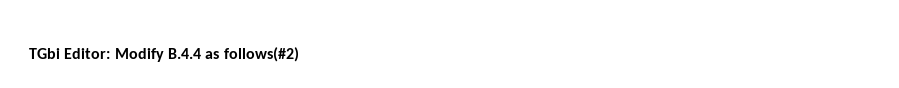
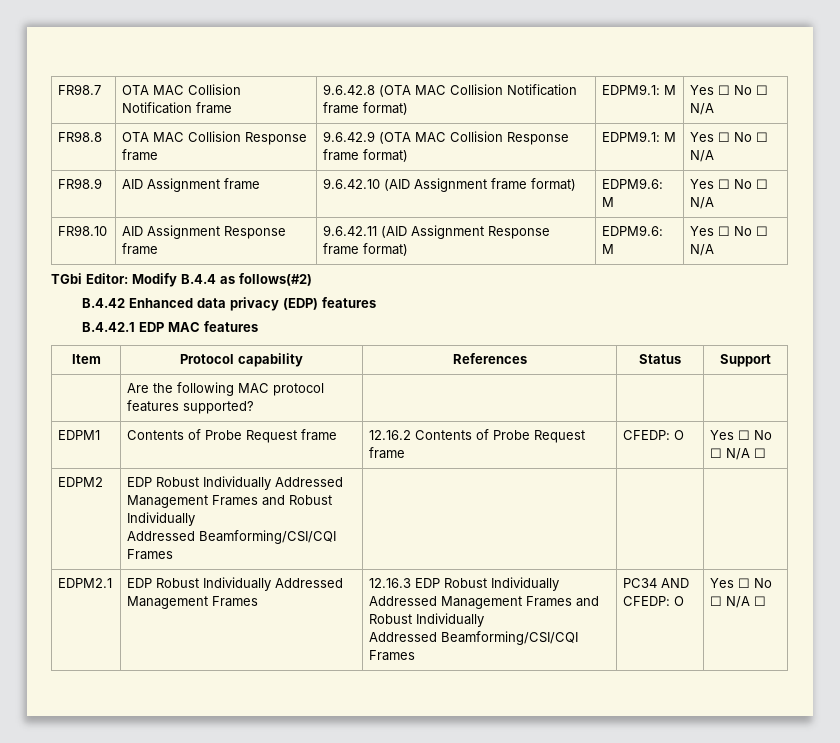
(29, 53) none -> [58,84,102,95] [122,84,242,95] [122,102,233,114] [323,84,578,97] [323,102,409,115] [602,84,677,95] [690,85,769,95] [690,103,715,115] [58,131,103,142] [122,131,308,145] [122,149,159,161] [323,131,570,145] [323,149,409,162] [602,131,677,142] [690,132,769,142] [690,150,715,162] [58,178,103,189] [122,178,261,192] [323,178,577,192] [602,178,664,189] [602,197,615,207] [690,179,769,189] [690,197,715,209] [58,225,108,236] [122,225,287,239] [122,243,159,255] [323,225,551,239] [323,243,409,256] [602,225,664,236] [602,244,615,254] [690,226,769,236] [690,244,715,256] FR98.7 | OTA MAC Collision Notification frame | 9.6.42.8 (OTA MAC Collision Notification frame format) | EDPM9.1: M | Yes ☐ No ☐ N/A // FR98.8 | OTA MAC Collision Response frame | 9.6.42.9 (OTA MAC Collision Response frame format) | EDPM9.1: M | Yes ☐ No ☐ N/A // FR98.9 | AID Assignment frame | 9.6.42.10 (AID Assignment frame format) | EDPM9.6: M | Yes ☐ No ☐ N/A // FR98.10 | AID Assignment Response frame | 9.6.42.11 (AID Assignment Response frame format) | EDPM9.6: M | Yes ☐ No ☐ N/A //
(299, 54) none -> [82,297,377,311] [82,321,259,332] [71,354,101,364] [180,353,303,367] [452,353,527,364] [639,354,681,364] [720,354,771,367] [127,382,325,396] [127,400,255,414] [58,430,101,440] [127,429,338,443] [369,429,586,443] [369,447,406,459] [623,430,685,440] [710,430,773,440] [710,448,767,460] [58,477,104,487] [127,476,344,490] [127,495,333,508] [127,512,196,526] [127,530,337,544] [127,549,174,560] [58,578,113,588] [127,577,344,591] [127,596,259,609] [369,577,560,591] [369,596,600,609] [369,613,485,627] [369,631,579,645] [369,650,416,661] [623,578,690,588] [623,596,685,606] [710,578,773,588] [710,596,767,608] // B.4.42 Enhanced data privacy (EDP) features // B.4.42.1 EDP MAC features // Item | Protocol capability | References | Status | Support // | Are the following MAC protocol features supported? | | | // EDPM1 | Contents of Probe Request frame | 12.16.2 Contents of Probe Request frame | CFEDP: O | Yes ☐ No ☐ N/A ☐ // EDPM2 | EDP Robust Individually Addressed Management Frames and Robust Individually // Addressed Beamforming/CSI/CQI Frames | | | // EDPM2.1 | EDP Robust Individually Addressed Management Frames | 12.16.3 EDP Robust Individually Addressed Management Frames and Robust Individually // Addressed Beamforming/CSI/CQI Frames | PC34 AND CFEDP: O | Yes ☐ No ☐ N/A ☐

